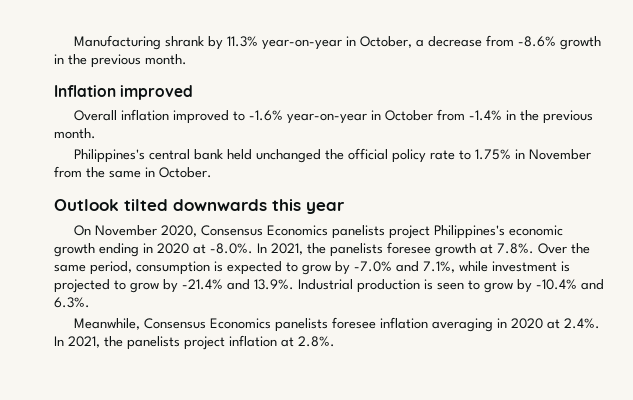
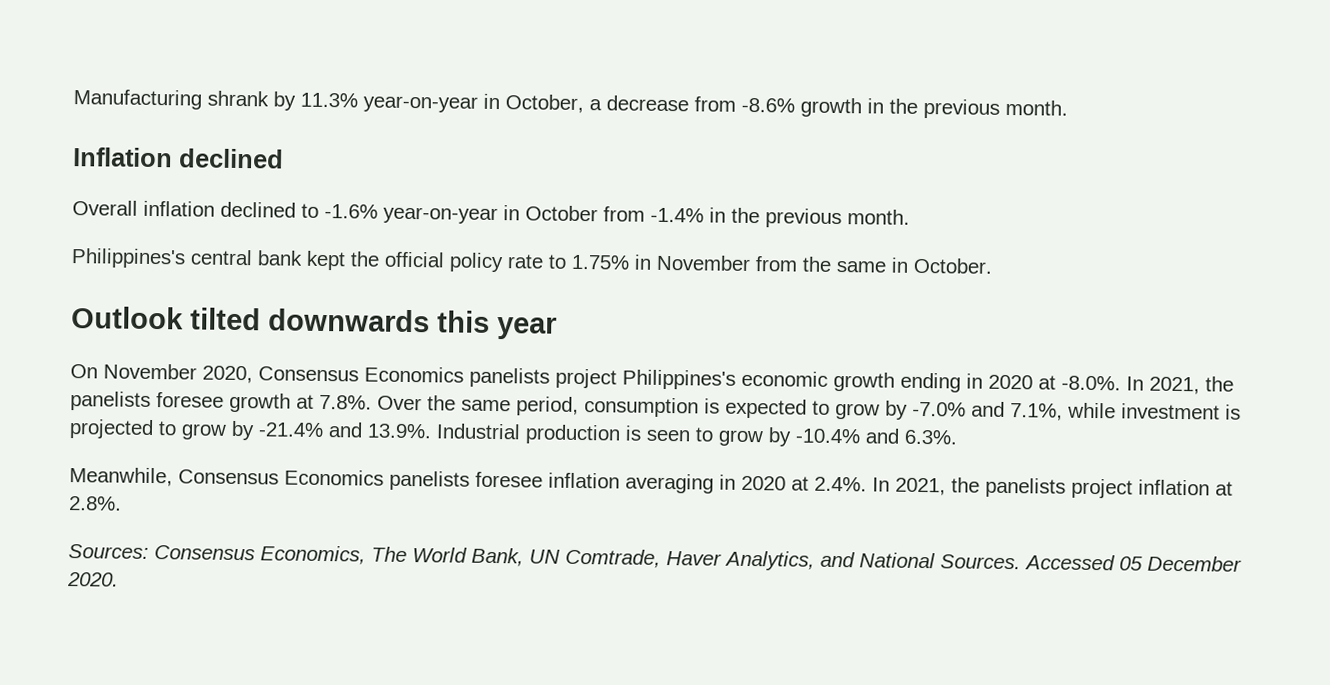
[120,85,194,100] improved -> [179,148,284,169] declined
[173,110,230,124] improved -> [220,201,296,218] declined
[227,149,322,163] held unchanged -> [306,250,346,271] kept
(335, 341) none -> [68,544,1242,572] [67,572,119,587] // Sources: Consensus Economics, The World Bank, UN Comtrade, Haver Analytics, and National Sources. Accessed 05 December 2020.

